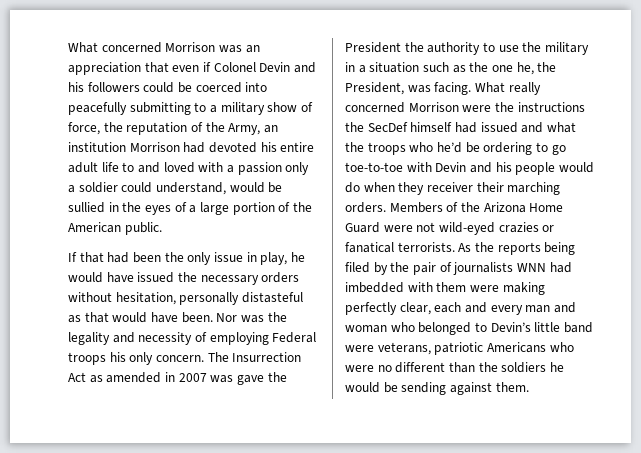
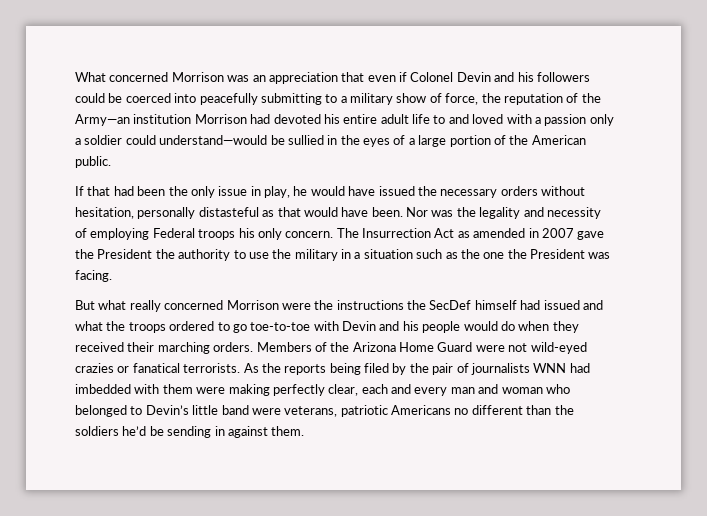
[228,123,278,135] Army, an -> [75,114,130,126] Army—an
[155,182,265,195] understand, would -> [159,135,268,145] understand—would
[210,375,234,383] was -> (574, 233) none
[516,62,557,75] [345,82,404,95] he, the President, -> [507,249,585,259] the President
[474,82,505,93] What -> [75,300,127,310] // But what
[409,142,533,155] who he’d be ordering -> [169,321,215,331] ordered
[426,182,473,192] receiver -> [75,342,124,352] received
[549,342,574,352] [345,365,374,372] who were -> (451, 410) none
[549,362,564,372] [345,382,380,393] he would -> [122,426,147,436] he’d
(447, 388) none -> [214,426,225,436] in

